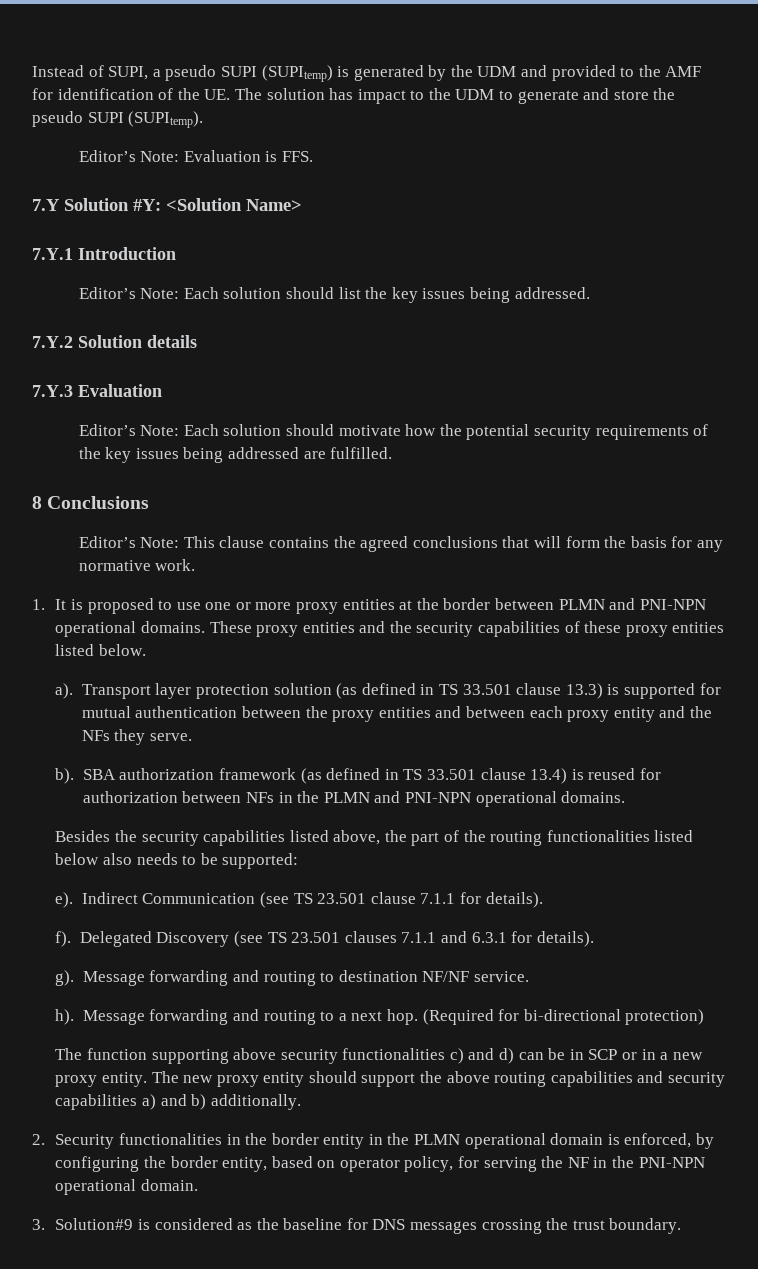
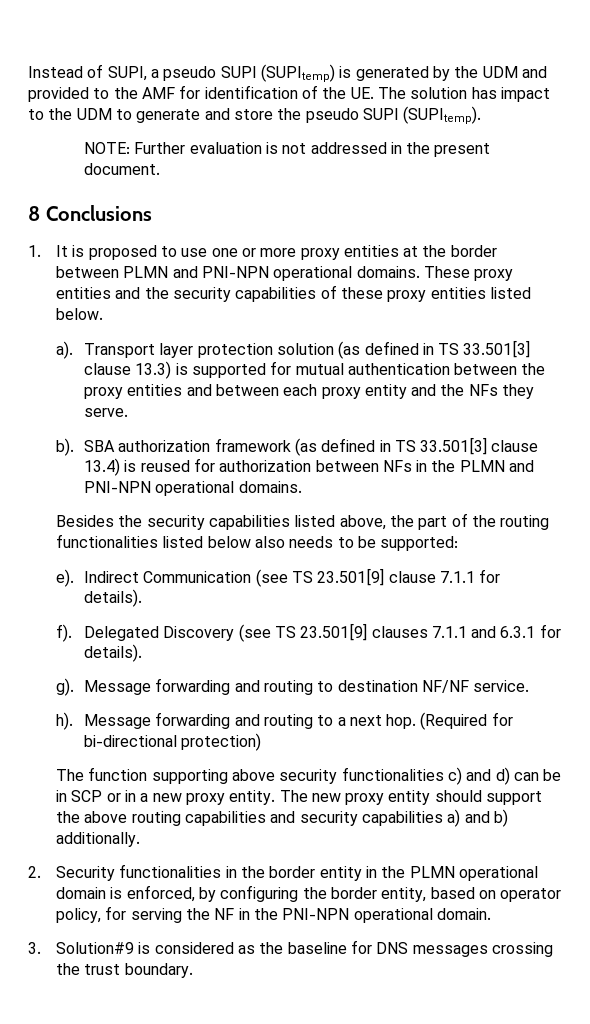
[78,150,314,162] [32,198,302,211] [32,247,176,260] [78,287,590,303] [32,335,197,348] [32,384,162,397] [78,424,709,440] [78,447,393,463] [32,496,150,509] [78,536,723,552] [78,559,196,571] Editor’s Note: Evaluation is FFS. // 7.Y Solution #Y: <Solution Name> // 7.Y.1 Introduction // Editor’s Note: Each solution should list the key issues being addressed. // 7.Y.2 Solution details // 7.Y.3 Evaluation // Editor’s Note: Each solution should motivate how the potential security requirements of the key issues being addressed are fulfilled. // 8 Conclusions // Editor’s Note: This clause contains the agreed conclusions that will form the basis for any normative work. -> [83,142,491,157] [83,163,160,175] [28,205,152,221] NOTE: Further evaluation is not addressed in the present document. // 8 Conclusions
[462,684,512,695] 33.501 -> [463,340,531,358] 33.501[3]
[426,769,476,780] 33.501 -> [420,437,488,455] 33.501[3]
[317,893,367,904] 23.501 -> [317,568,385,586] 23.501[9]
[291,932,341,943] 23.501 -> [300,623,368,641] 23.501[9]

